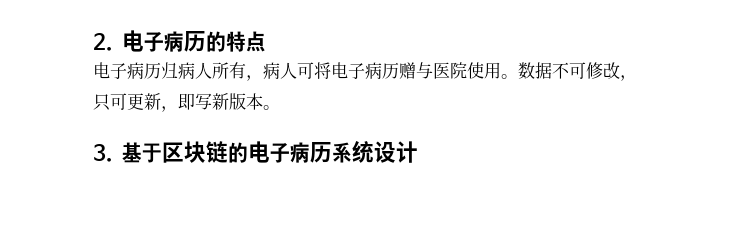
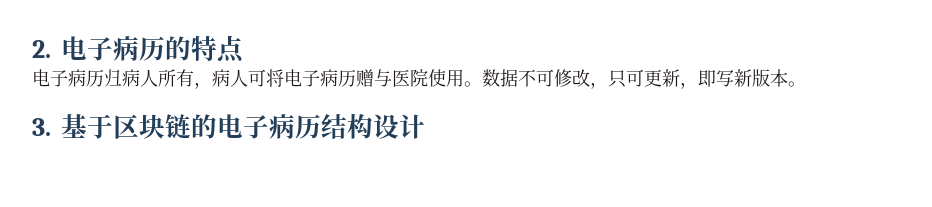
[331,140,374,163] 系统 -> [320,113,373,139] 结构

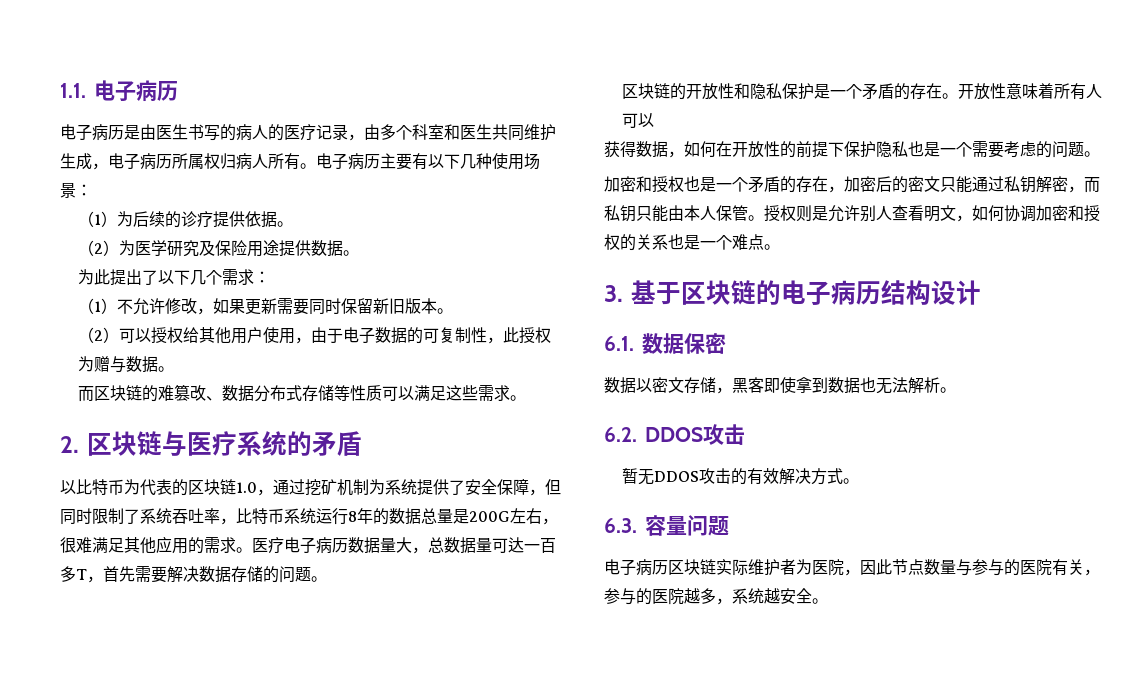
[32,35,244,63] [32,69,788,89] 2.电子病历的特点 // 电子病历归病人所有，病人可将电子病历赠与医院使用。数据不可修改，只可更新，即写新版本 -> [60,80,178,102] [60,124,556,141] [60,153,540,170] [60,183,92,198] [78,211,294,228] [78,240,360,257] [78,269,271,286] [78,298,454,315] [78,327,552,344] [78,356,175,373] [78,385,527,402] [60,431,362,456] [60,479,561,496] [60,508,558,525] [60,536,556,554] [60,566,327,583] [622,83,1103,100] [622,113,655,128] [604,141,1100,158] [604,176,1100,193] [604,205,1100,222] [604,234,764,251] 1.1.电子病历 // 电子病历是由医生书写的病人的医疗记录，由多个科室和医生共同维护生成，电子病历所属权归病人所有。电子病历主要有以下几种使用场景： // （1）为后续的诊疗提供依据。 // （2）为医学研究及保险用途提供数据。 // 为此提出了以下几个需求： // （1）不允许修改，如果更新需要同时保留新旧版本。 // （2）可以授权给其他用户使用，由于电子数据的可复制性，此授权为赠与数据。 // 而区块链的难篡改、数据分布式存储等性质可以满足这些需求。 // 2.区块链与医疗系统的矛盾 // 以比特币为代表的区块链1.0，通过挖矿机制为系统提供了安全保障，但同时限制了系统吞吐率，比特币系统运行8年的数据总量是200G左右，很难满足其他应用的需求。医疗电子病历数据量大，总数据量可达一百多T，首先需要解决数据存储的问题。 // 区块链的开放性和隐私保护是一个矛盾的存在。开放性意味着所有人可以 // 获得数据，如何在开放性的前提下保护隐私也是一个需要考虑的问题。 // 加密和授权也是一个矛盾的存在，加密后的密文只能通过私钥解密，而私钥只能由本人保管。授权则是允许别人查看明文，如何协调加密和授权的关系也是一个难点
(425, 126) none -> [604,333,726,354] [604,377,956,394] [604,424,745,445] [622,468,860,485] [604,515,729,536] [604,559,1100,576] [604,588,828,605] // 6.1.数据保密 // 数据以密文存储，黑客即使拿到数据也无法解析。 // 6.2. DDOS攻击 // 暂无DDOS攻击的有效解决方式。 // 6.3.容量问题 // 电子病历区块链实际维护者为医院，因此节点数量与参与的医院有关，参与的医院越多，系统越安全。

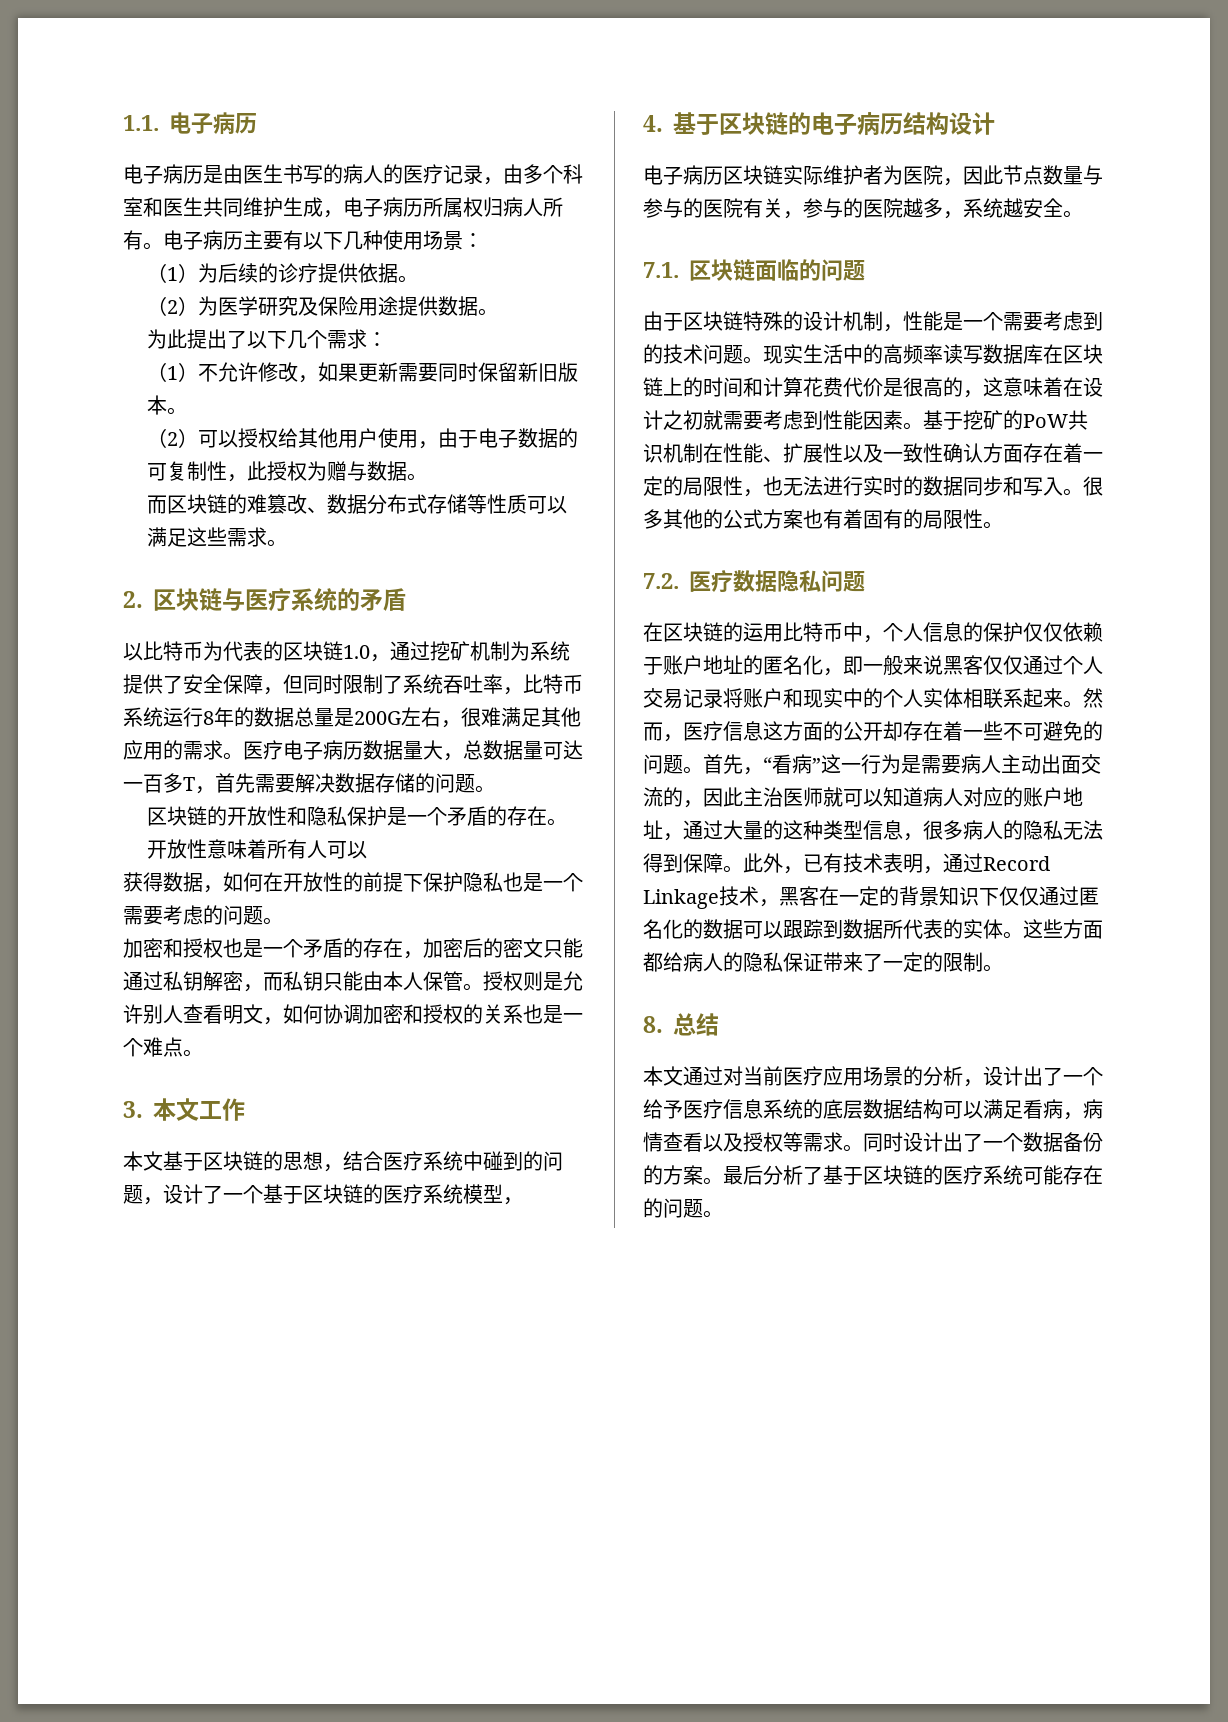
(623, 293) none -> [153,1098,245,1121] [123,1151,563,1172] [123,1184,523,1205] [643,115,663,132] 本文工作 // 本文基于区块链的思想，结合医疗系统中碰到的问题，设计了一个基于区块链的医疗系统模型， // 4.
[604,333,726,354] [604,377,956,394] [604,424,745,445] [622,468,860,485] [604,515,729,536] // 6.1.数据保密 // 数据以密文存储，黑客即使拿到数据也无法解析。 // 6.2. DDOS攻击 // 暂无DDOS攻击的有效解决方式。 // 6.3.容量问题 -> (995, 123) none
(828, 601) none -> [643,259,865,281] [643,311,1103,332] [643,344,1103,364] [643,377,1103,398] [643,410,1088,430] [643,443,1103,463] [643,476,1103,497] [643,509,1003,529] [643,570,865,592] [643,622,1103,643] [643,655,1103,676] [643,688,1103,709] [643,721,1103,742] [643,754,1101,775] [643,787,1083,808] [643,820,1103,841] [643,853,1050,874] [643,886,1099,909] [643,919,1103,939] [643,952,1003,972] [643,1013,719,1036] [643,1066,1103,1087] [643,1099,1103,1120] [643,1132,1103,1152] [643,1165,1103,1185] [643,1198,723,1218] // 7.1.区块链面临的问题 // 由于区块链特殊的设计机制，性能是一个需要考虑到的技术问题。现实生活中的高频率读写数据库在区块链上的时间和计算花费代价是很高的，这意味着在设计之初就需要考虑到性能因素。基于挖矿的PoW共识机制在性能、扩展性以及一致性确认方面存在着一定的局限性，也无法进行实时的数据同步和写入。很多其他的公式方案也有着固有的局限性。 // 7.2.医疗数据隐私问题 // 在区块链的运用比特币中，个人信息的保护仅仅依赖于账户地址的匿名化，即一般来说黑客仅仅通过个人交易记录将账户和现实中的个人实体相联系起来。然而，医疗信息这方面的公开却存在着一些不可避免的问题。首先，“看病”这一行为是需要病人主动出面交流的，因此主治医师就可以知道病人对应的账户地址，通过大量的这种类型信息，很多病人的隐私无法得到保障。此外，已有技术表明，通过Record Linkage技术，黑客在一定的背景知识下仅仅通过匿名化的数据可以跟踪到数据所代表的实体。这些方面都给病人的隐私保证带来了一定的限制。 // 8.总结 // 本文通过对当前医疗应用场景的分析，设计出了一个给予医疗信息系统的底层数据结构可以满足看病，病情查看以及授权等需求。同时设计出了一个数据备份的方案。最后分析了基于区块链的医疗系统可能存在的问题。

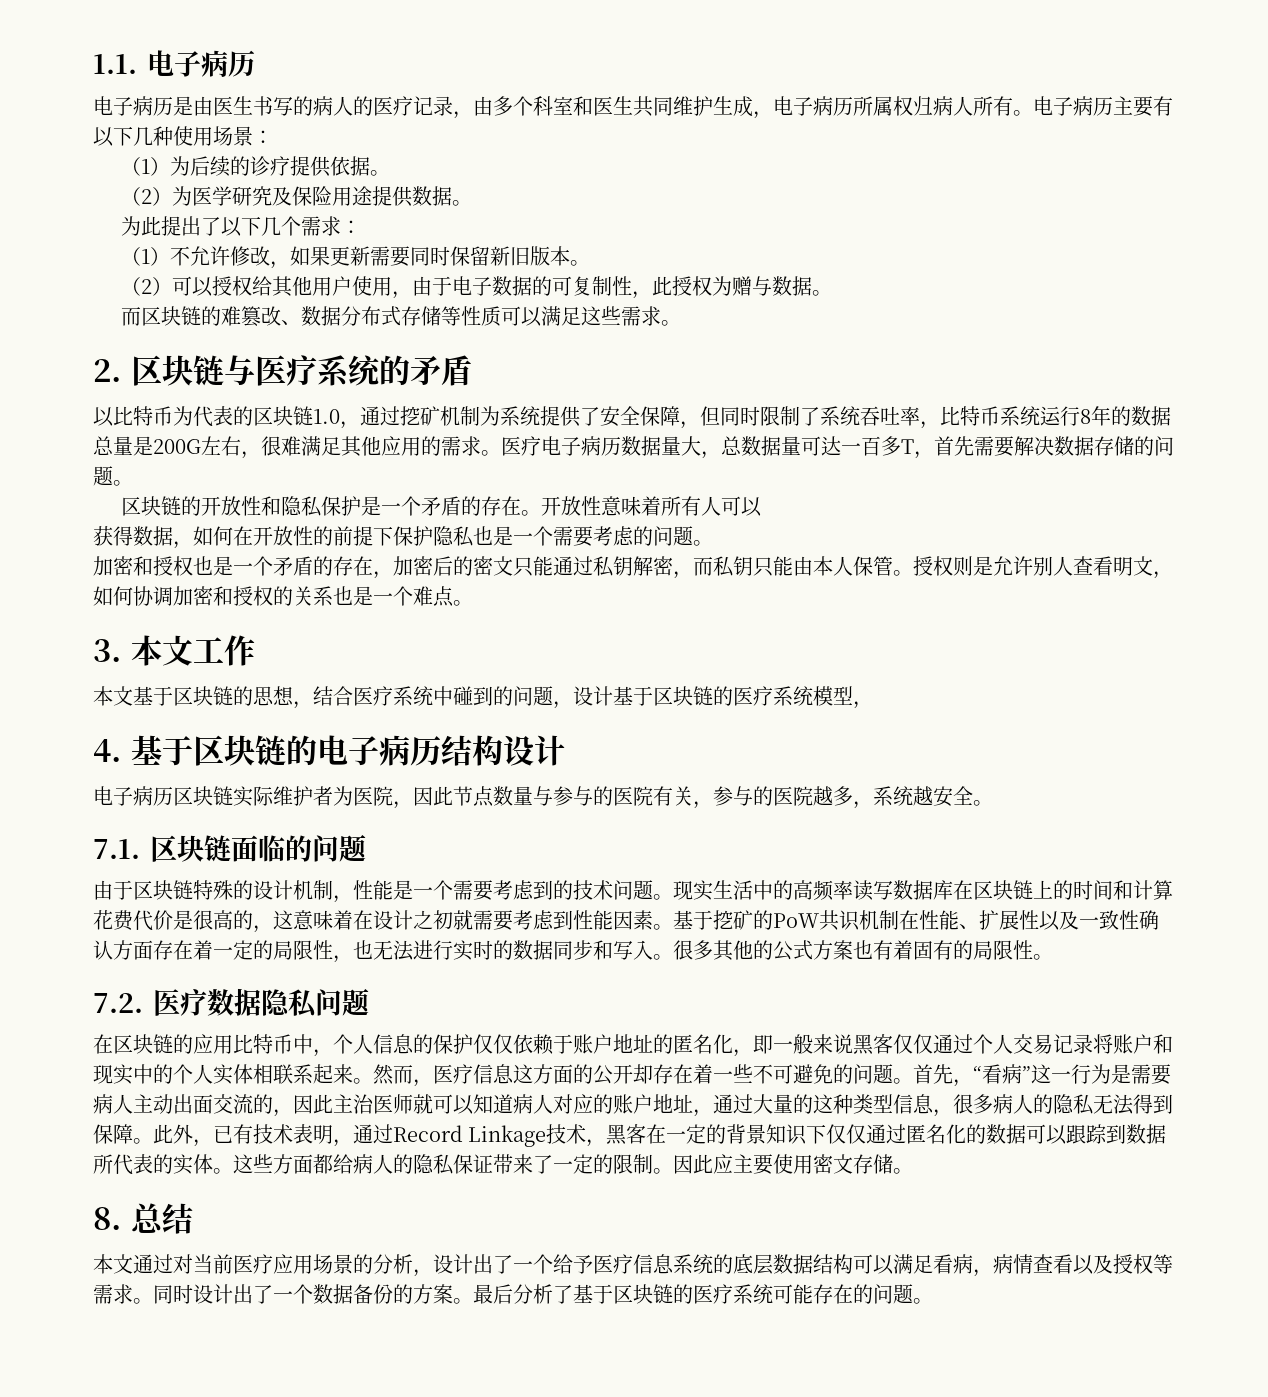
[203,1185,263,1204] 了一个 -> (613, 696) none
[743,622,763,642] 运 -> [193,1034,213,1054] 应
(1003, 968) none -> [673,1154,913,1175] 因此应主要使用密文存储。

